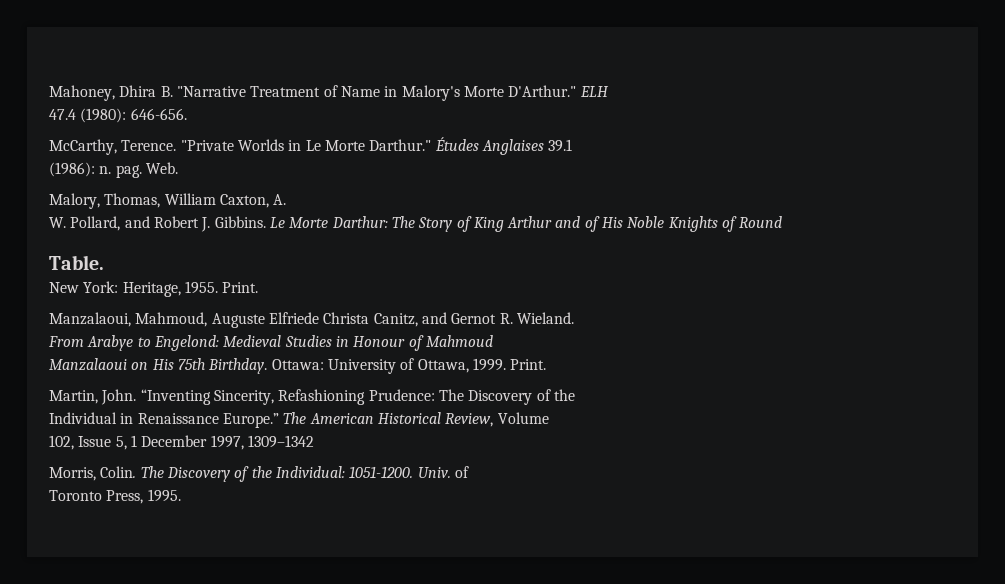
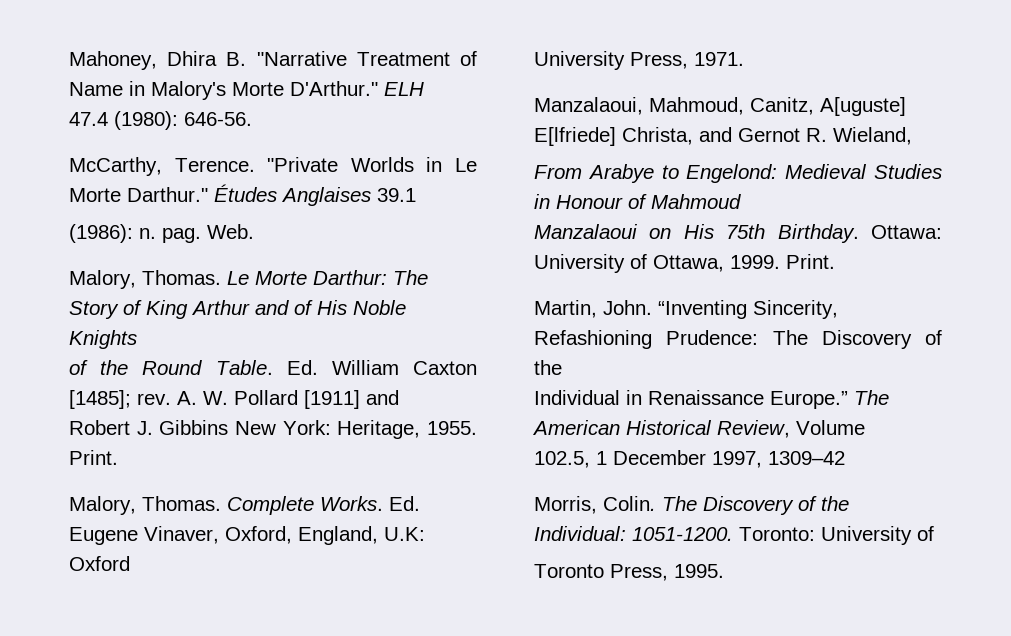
[130,108,187,120] 646-656. -> [184,112,252,126] 646-56.
[104,193,287,208] [49,216,266,232] Thomas, William Caxton, A. // W. Pollard, and Robert J. Gibbins. -> [142,270,221,285] Thomas.
[722,216,738,232] of -> [69,360,129,375] // of the
[49,255,104,270] // Table. // -> [215,360,477,375] [69,390,399,409] [69,420,229,435] Table. Ed. William Caxton [1485]; rev. A. W. Pollard [1911] and // Robert J. Gibbins
[49,312,418,328] Manzalaoui, Mahmoud, Auguste Elfriede Christa Canitz, -> [69,496,420,515] [69,526,425,545] [69,556,130,571] [534,51,744,70] [534,97,906,116] [534,127,693,146] Malory, Thomas. Complete Works. Ed. Eugene Vinaver, Oxford, England, U.K: Oxford // University Press, 1971. // Manzalaoui, Mahmoud, Canitz, A[uguste] E[lfriede] Christa,
[516,312,574,324] Wieland. -> [833,127,912,145] Wieland,
[49,435,127,450] 102, Issue 5, -> [534,451,590,468] 102.5,
[247,435,314,448] 1309–1342 -> [768,451,845,465] 1309–42
[417,467,451,478] Univ. -> [739,526,912,545] Toronto: University

